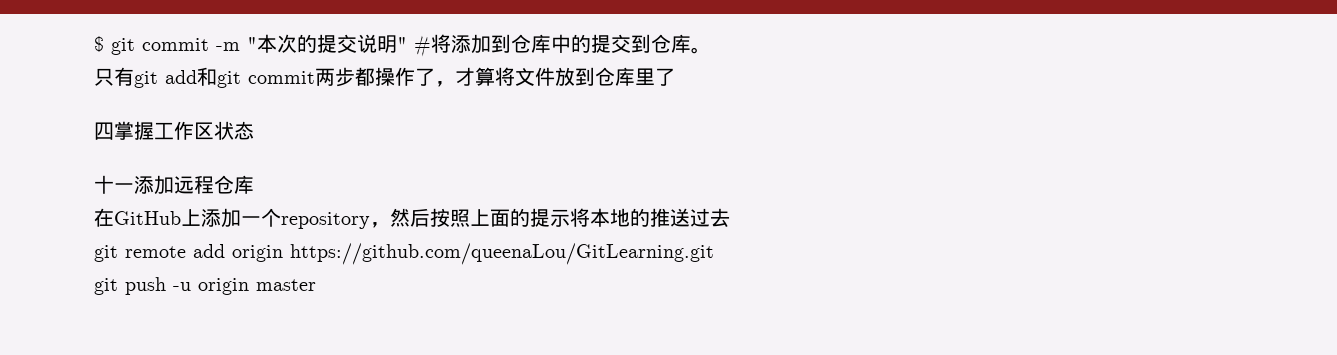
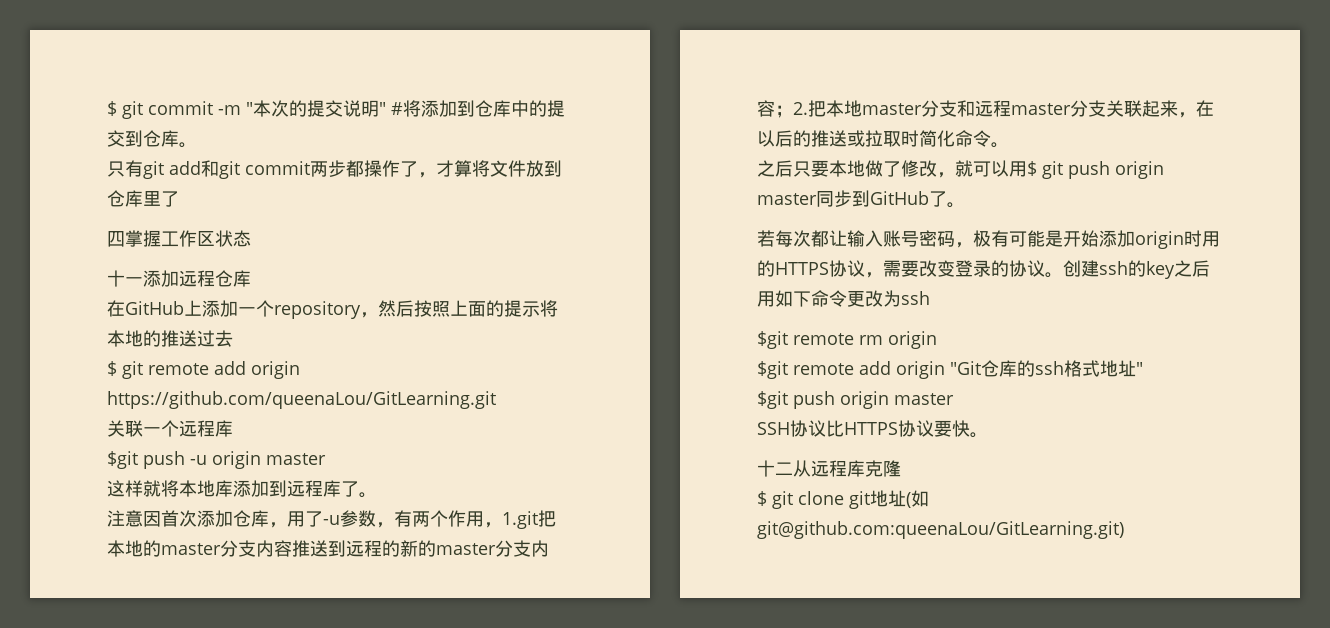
(730, 217) none -> [107,361,117,376] $
[94,278,118,295] git -> [107,420,233,437] [107,451,138,469] 关联一个远程库 // $git
(316, 285) none -> [107,480,377,498] [107,510,556,529] [107,540,549,557] [757,100,1214,118] [757,130,1009,148] [757,160,1164,179] [757,190,965,208] [757,230,1220,249] [757,260,1210,279] [757,290,930,307] [757,331,937,349] [757,360,1143,379] [757,391,954,409] [757,420,988,438] [757,460,901,477] [757,490,929,509] [757,521,1124,539] // 这样就将本地库添加到远程库了。 // 注意因首次添加仓库，用了-u参数，有两个作用，1.git把本地的master分支内容推送到远程的新的master分支内容；2.把本地master分支和远程master分支关联起来，在以后的推送或拉取时简化命令。 // 之后只要本地做了修改，就可以用$ git push origin master同步到GitHub了。 // 若每次都让输入账号密码，极有可能是开始添加origin时用的HTTPS协议，需要改变登录的协议。创建ssh的key之后用如下命令更改为ssh // $git remote rm origin // $git remote add origin "Git仓库的ssh格式地址" // $git push origin master // SSH协议比HTTPS协议要快。 // 十二从远程库克隆 // $ git clone git地址(如git@github.com:queenaLou/GitLearning.git)

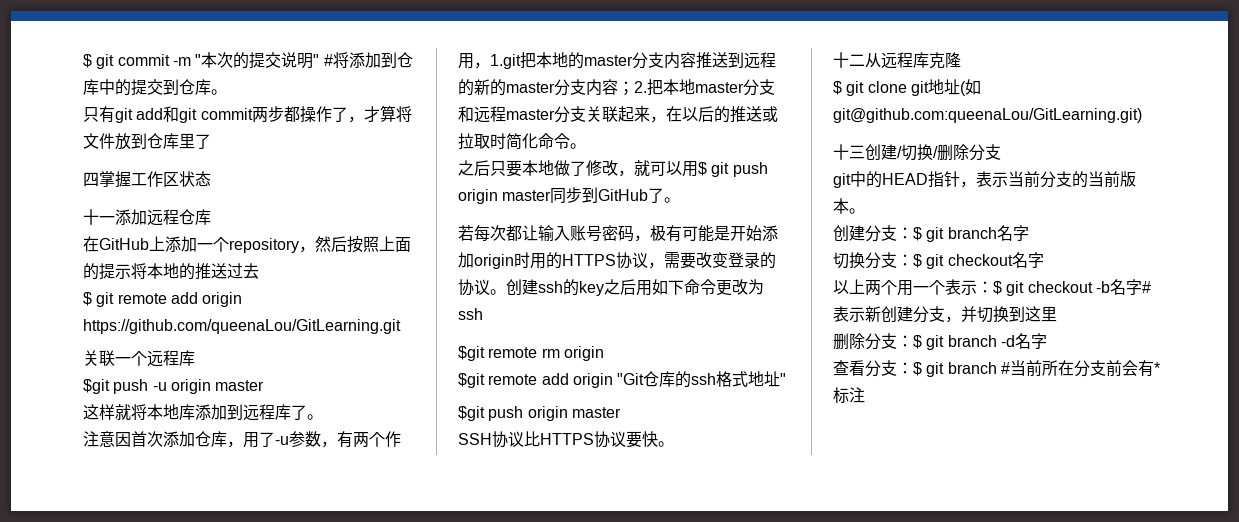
(1124, 530) none -> [833,144,1001,161] [833,171,1136,188] [833,198,865,214] [833,225,1029,242] [833,252,1044,269] [833,279,1151,296] [833,306,1057,323] [833,333,1047,350] [833,360,1160,377] [833,387,865,404] // 十三创建/切换/删除分支 // git中的HEAD指针，表示当前分支的当前版本。 // 创建分支：$ git branch名字 // 切换分支：$ git checkout名字 // 以上两个用一个表示：$ git checkout -b名字#表示新创建分支，并切换到这里 // 删除分支：$ git branch -d名字 // 查看分支：$ git branch #当前所在分支前会有*标注

